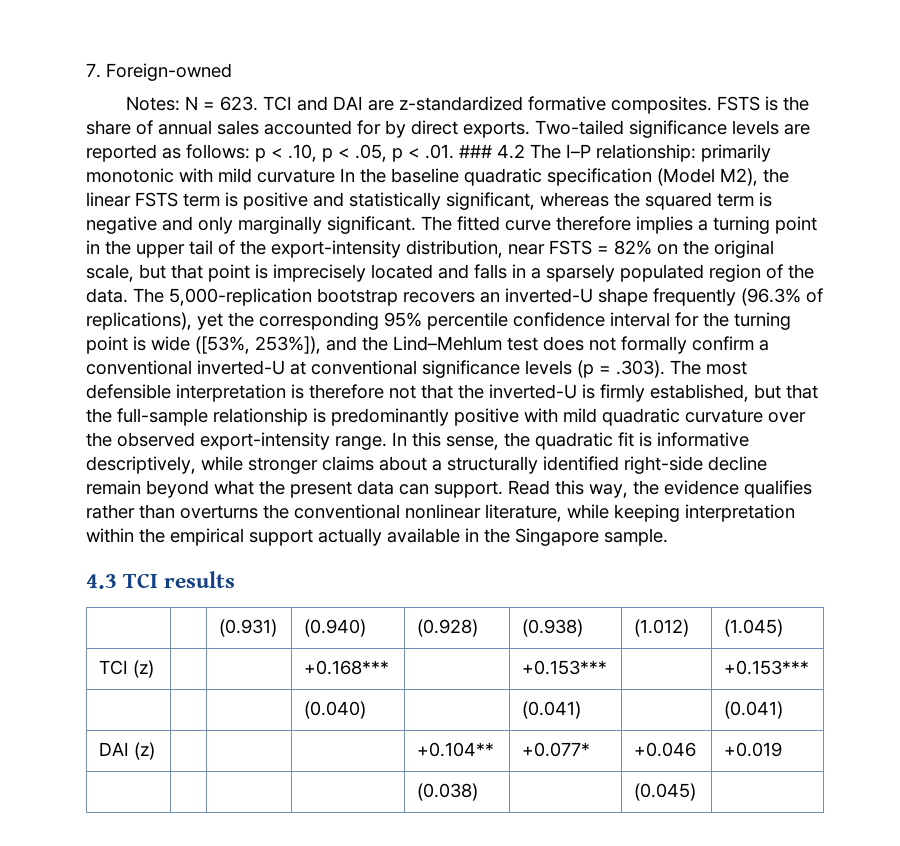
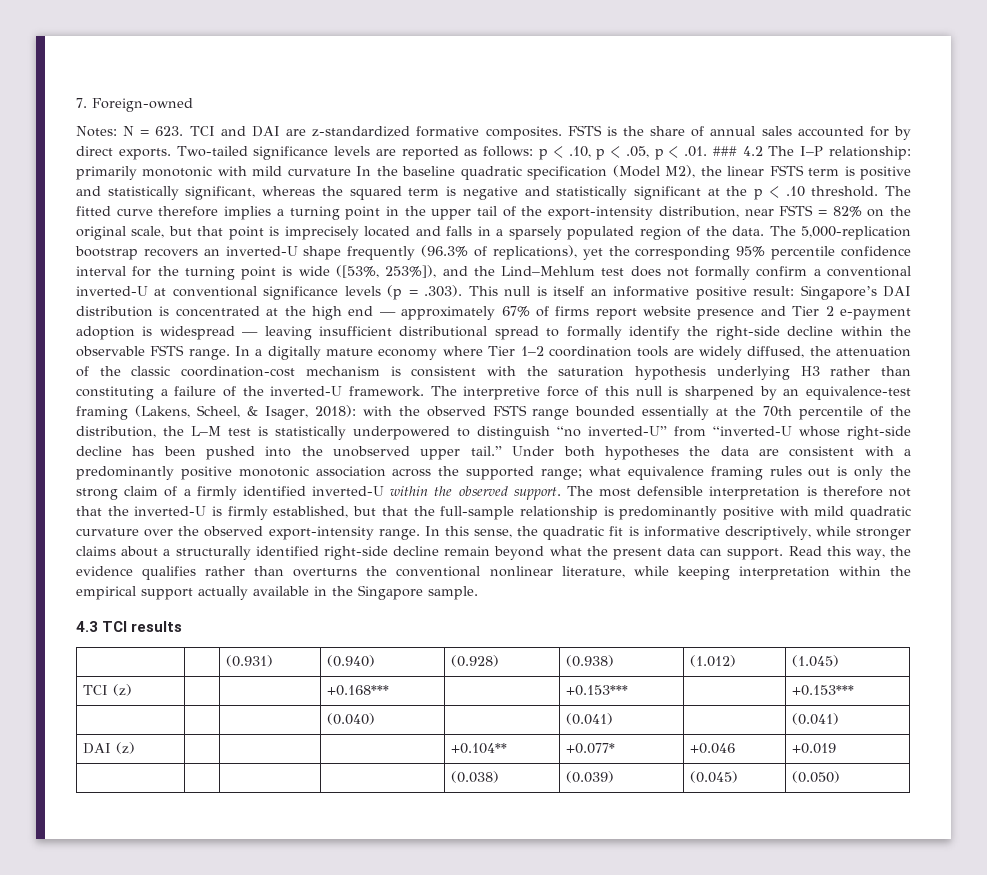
[198,216,416,234] only marginally significant. -> [556,186,879,200] statistically significant at the p < .10 threshold.
(665, 369) none -> [468,285,912,300] [76,306,912,320] [76,326,911,340] [76,345,912,360] [76,366,911,380] [76,386,911,400] [76,405,912,420] [76,426,911,440] [76,446,912,460] [76,466,912,480] [76,486,561,500] This null is itself an informative positive result: Singapore’s DAI distribution is concentrated at the high end — approximately 67% of firms report website presence and Tier 2 e-payment adoption is widespread — leaving insufficient distributional spread to formally identify the right-side decline within the observable FSTS range. In a digitally mature economy where Tier 1–2 coordination tools are widely diffused, the attenuation of the classic coordination-cost mechanism is consistent with the saturation hypothesis underlying H3 rather than constituting a failure of the inverted-U framework. The interpretive force of this null is sharpened by an equivalence-test framing (Lakens, Scheel, & Isager, 2018): with the observed FSTS range bounded essentially at the 70th percentile of the distribution, the L–M test is statistically underpowered to distinguish “no inverted-U” from “inverted-U whose right-side decline has been pushed into the unobserved upper tail.” Under both hypotheses the data are consistent with a predominantly positive monotonic association across the supported range; what equivalence framing rules out is only the strong claim of a firmly identified inverted-U within the observed support.
(479, 792) none -> [566,771,615,783] (0.039)
(697, 792) none -> [792,771,841,783] (0.050)

